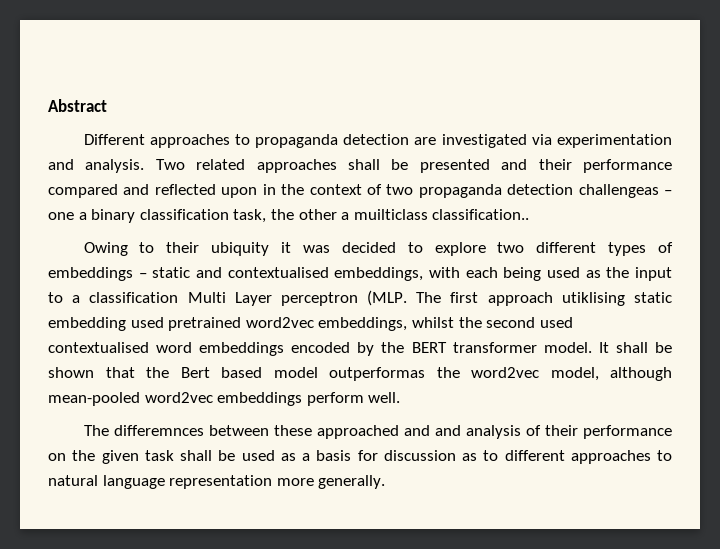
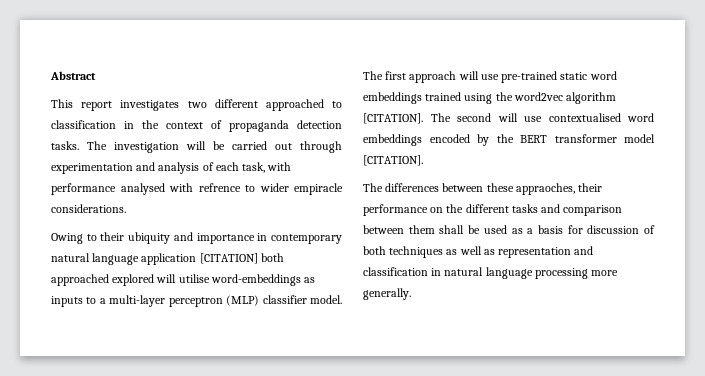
[83,134,672,148] [48,159,672,173] [48,184,258,198] Different approaches to propaganda detection are investigated via experimentation and analysis. Two related approaches shall be presented and their performance compared and reflected upon -> [51,99,342,111] [51,120,116,129] This report investigates two different approached to classification
[386,184,672,198] [48,209,530,223] [83,242,673,256] [48,267,672,281] [48,290,672,306] [48,317,573,331] two propaganda detection challengeas – one a binary classification task, the other a muilticlass classification.. // Owing to their ubiquity it was decided to explore two different types of embeddings – static and contextualised embeddings, with each being used as the input to a classification Multi Layer perceptron (MLP. The first approach utiklising static embedding used pretrained word2vec embeddings, whilst the second used -> [229,120,342,132] [51,141,342,153] [51,162,292,174] [51,183,343,195] [51,204,126,213] [51,232,342,244] [51,253,284,265] [51,274,316,286] [51,295,342,307] [363,71,617,83] [363,92,617,104] [363,113,542,124] propaganda detection tasks. The investigation will be carried out through experimentation and analysis of each task, with performance analysed with refrence to wider empiracle considerations. // Owing to their ubiquity and importance in contemporary natural language application [CITATION] both approached explored will utilise word-embeddings as inputs to a multi-layer perceptron (MLP) classifier model. The first approach will use pre-trained static word embeddings trained using the word2vec algorithm [CITATION]. The second will use
[543,342,672,353] [48,367,672,381] [48,392,401,406] [83,425,204,436] model. It shall be shown that the Bert based model outperformas the word2vec model, although mean-pooled word2vec embeddings perform well. // The differemnces -> [624,134,655,143] [363,155,423,166] [363,183,440,192] model [CITATION]. // The differences
[316,425,672,439] [48,450,174,464] approached and and analysis of their performance on the given task -> [515,183,603,195] [363,204,623,216] [363,225,435,234] appraoches, their performance on the different tasks and comparison between them
[462,450,672,464] [48,475,273,489] as to different approaches to natural language representation -> [644,225,655,234] [363,246,594,258] [363,267,588,279] of both techniques as well as representation and classification in natural language processing

